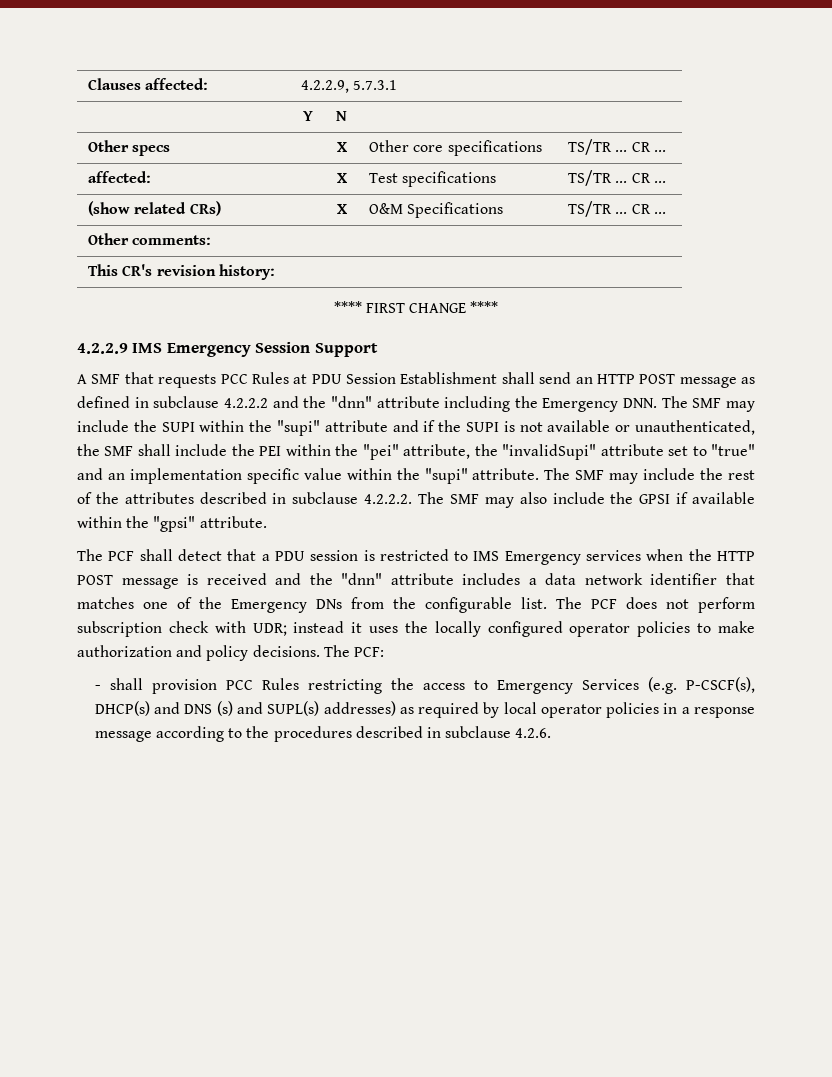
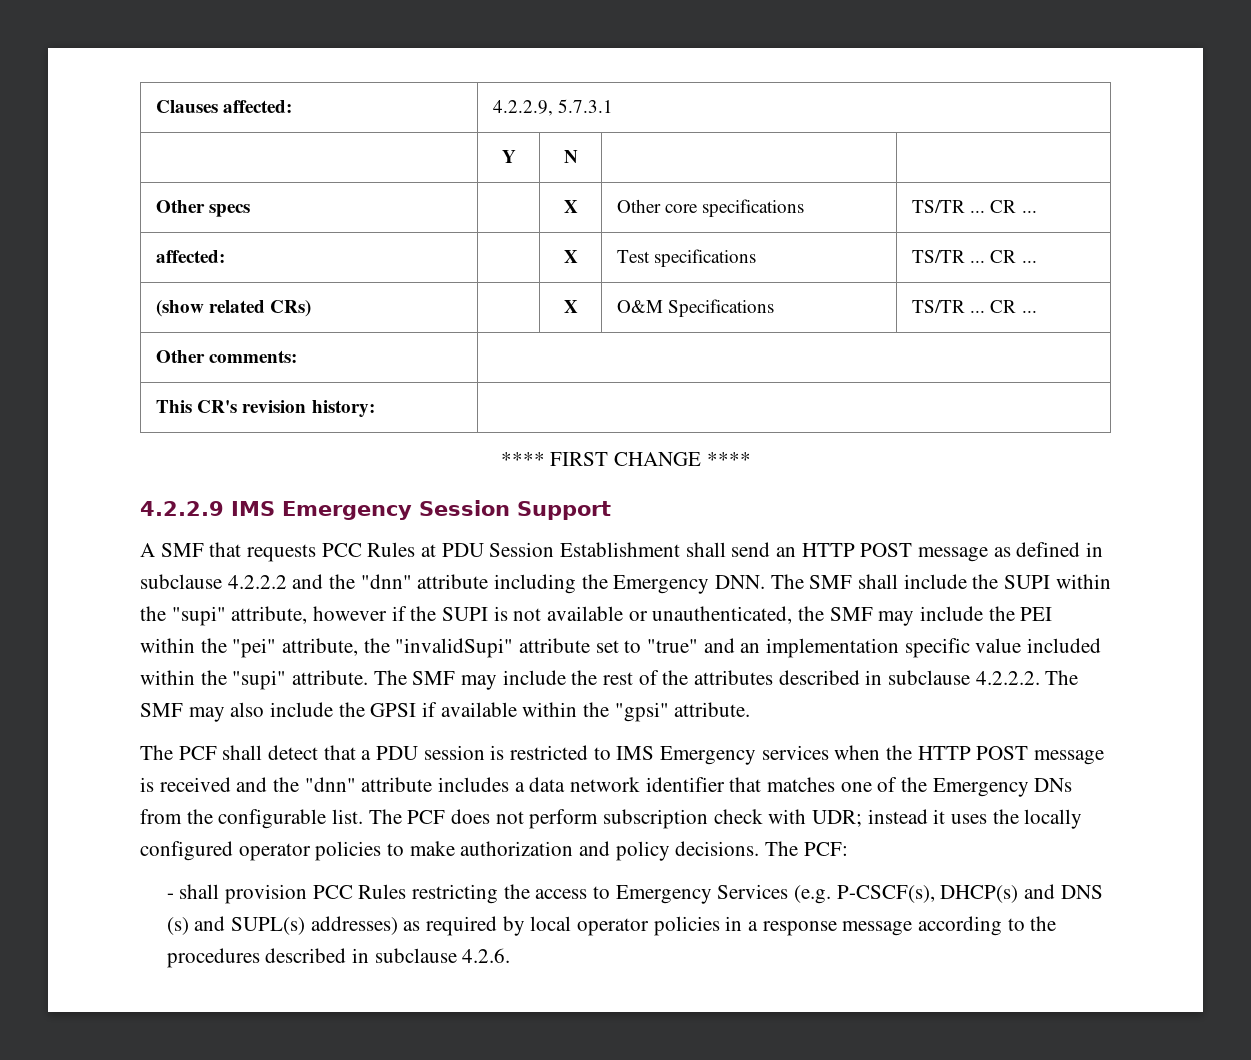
[726,401,755,412] may -> [858,574,899,589] shall
[324,420,419,432] attribute and -> [231,606,388,624] attribute, however
[137,444,171,456] shall -> [878,611,915,626] may
(342, 474) none -> [1027,638,1102,653] included

